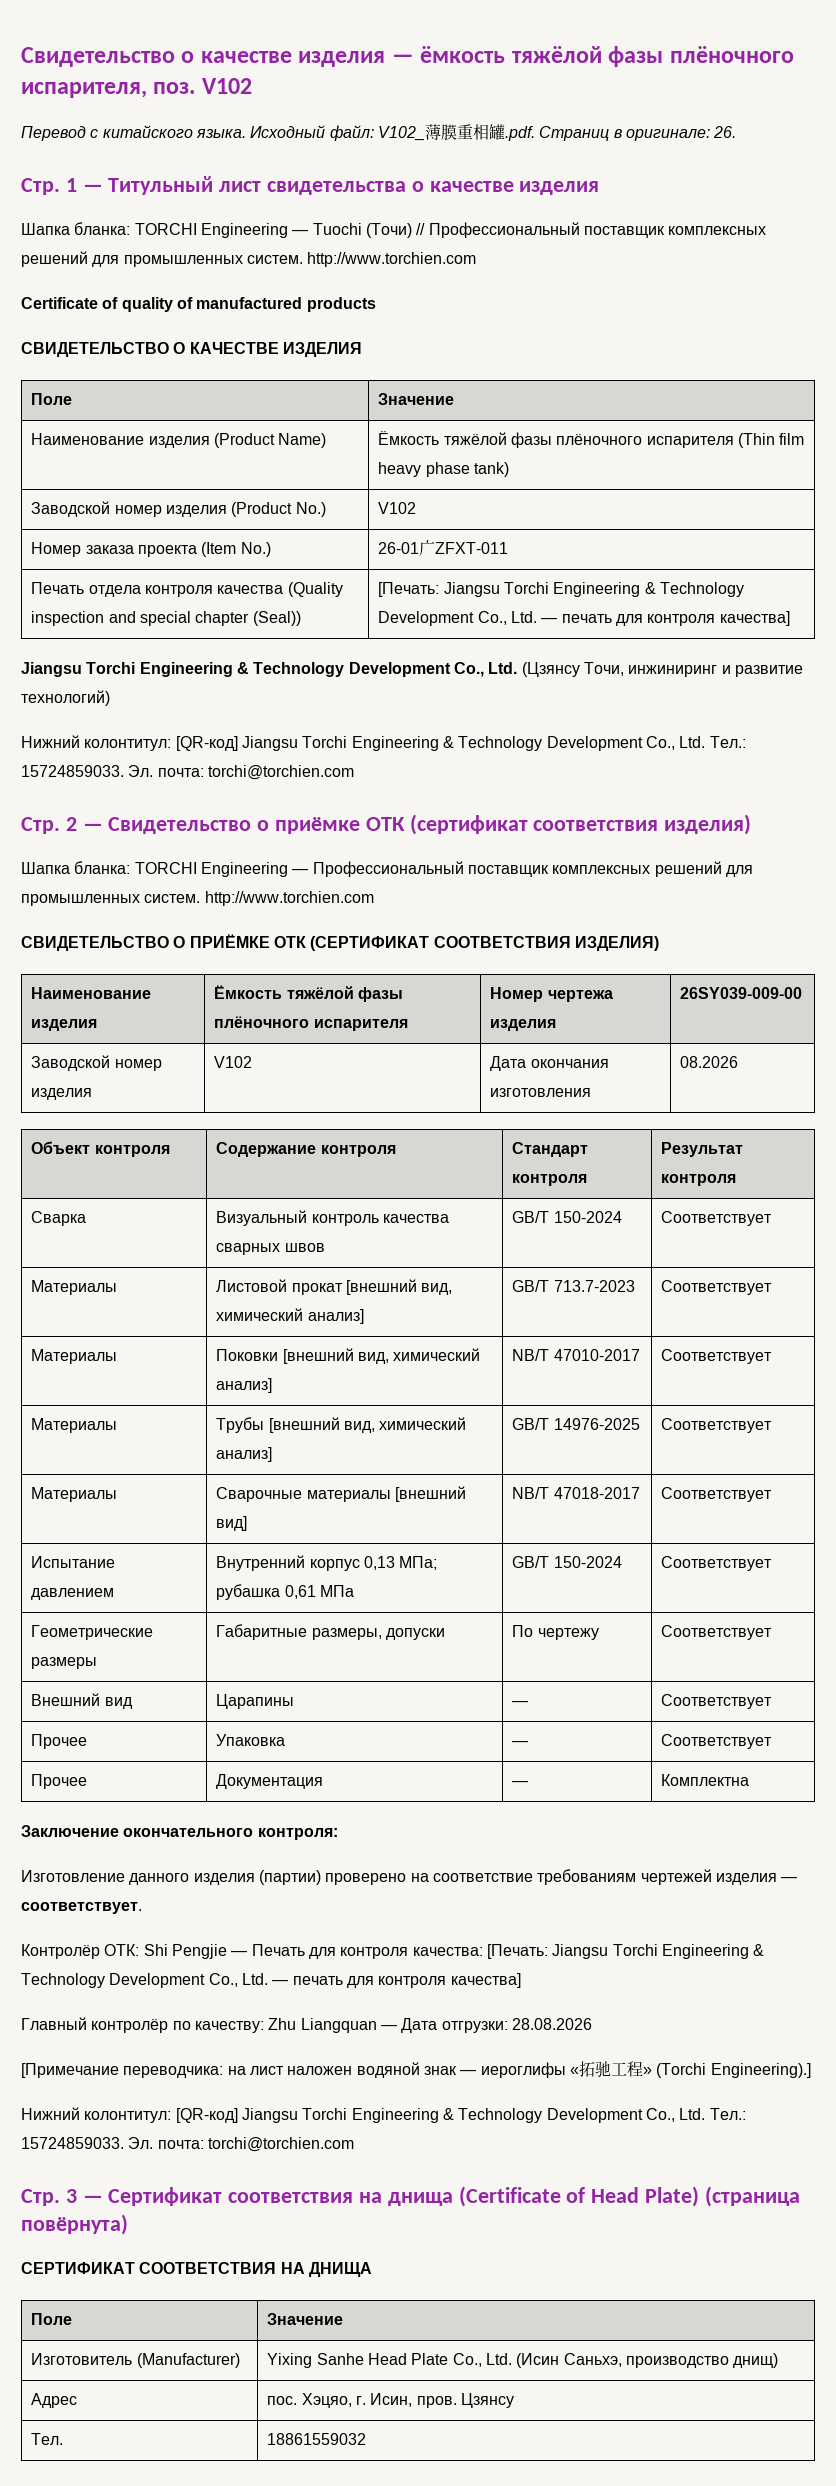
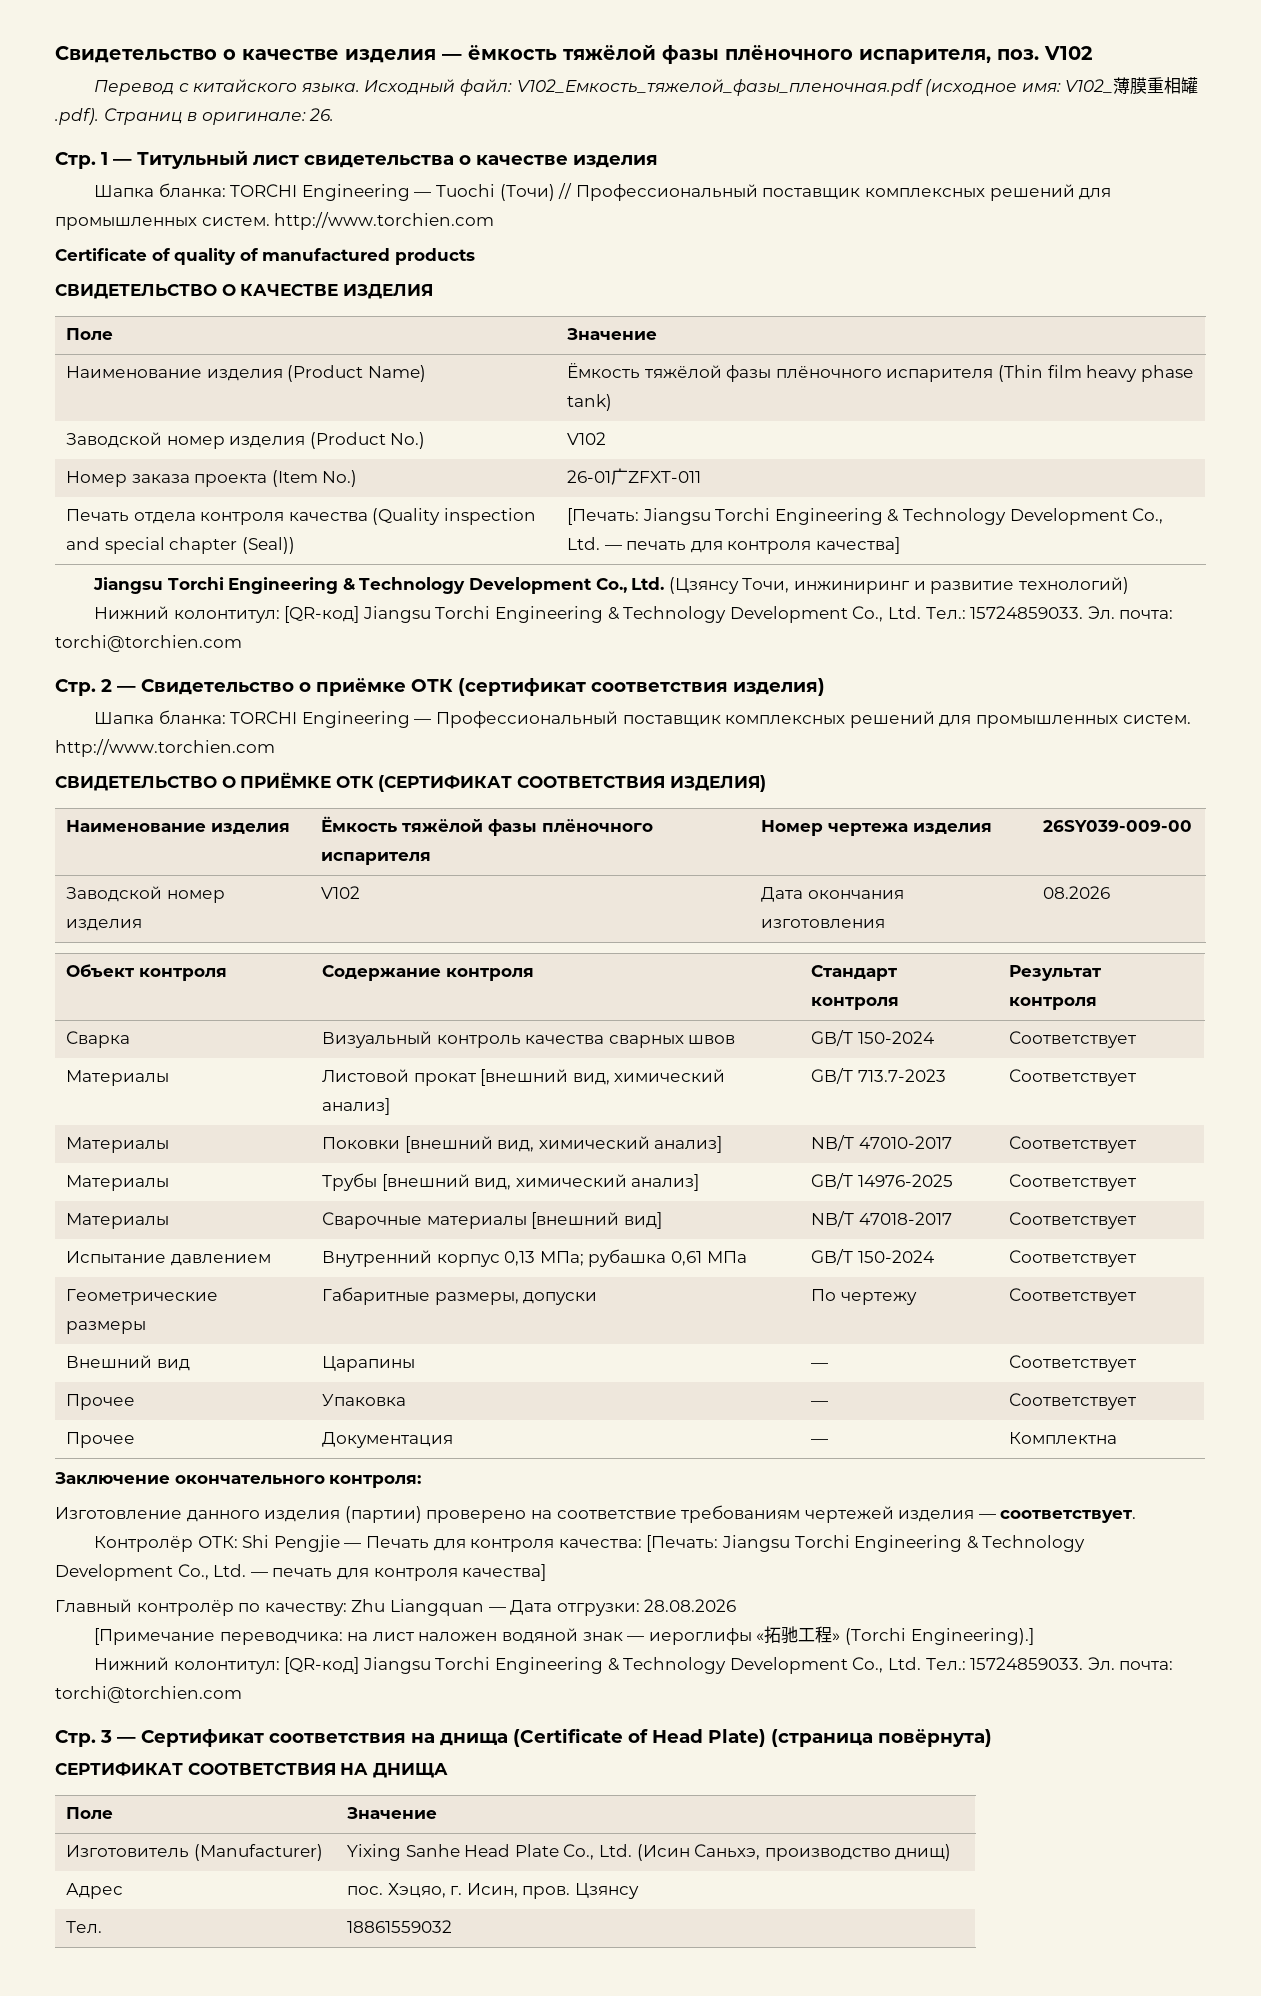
(374, 133) none -> [516,79,1061,96] V102_Емкость_тяжелой_фазы_пленочная.pdf (исходное имя:
[504,126,535,141] .pdf. -> [55,108,99,125] .pdf).

